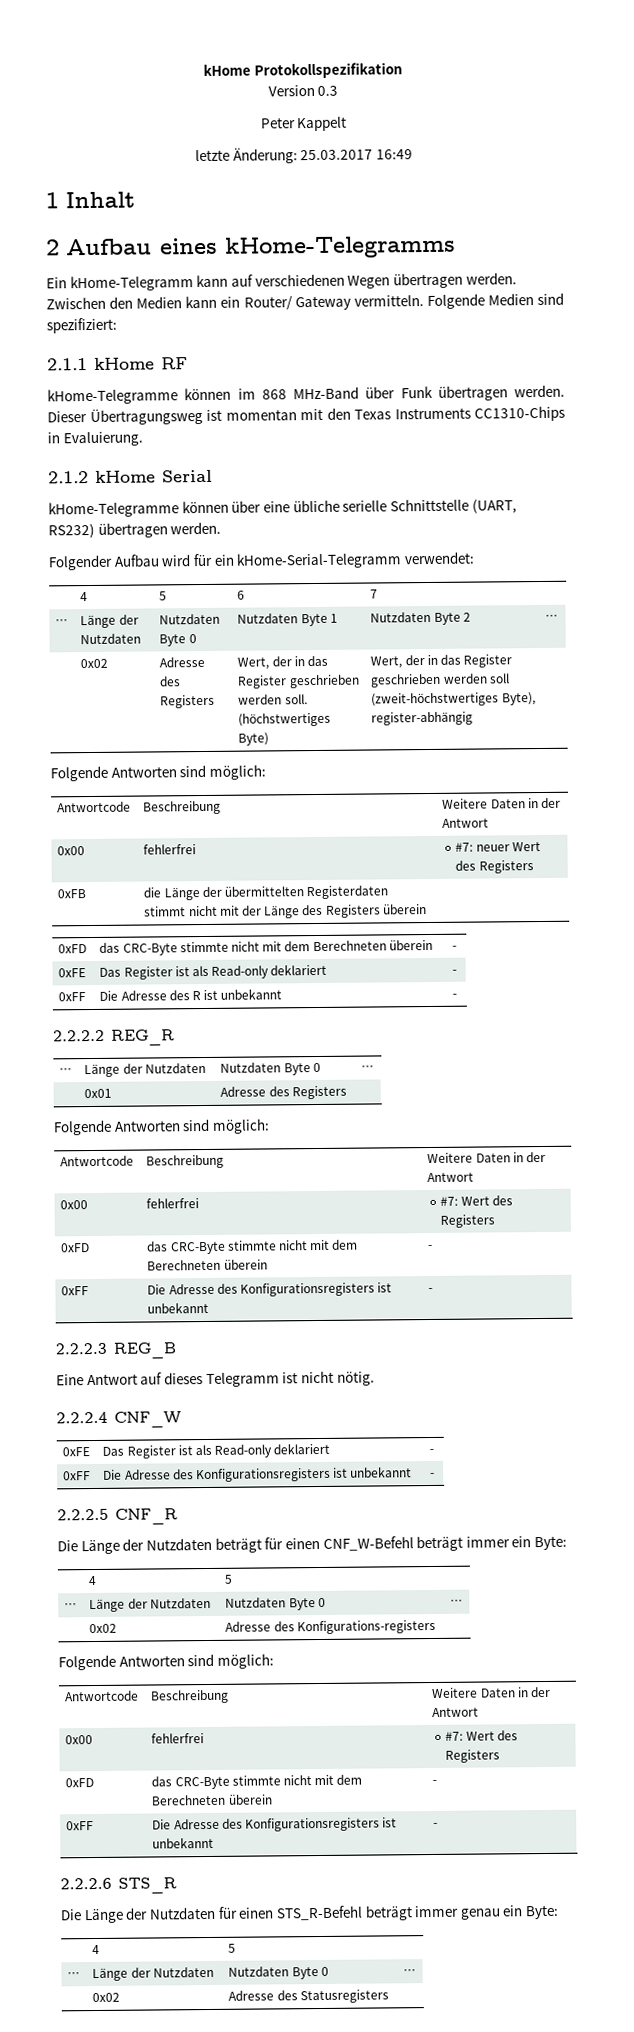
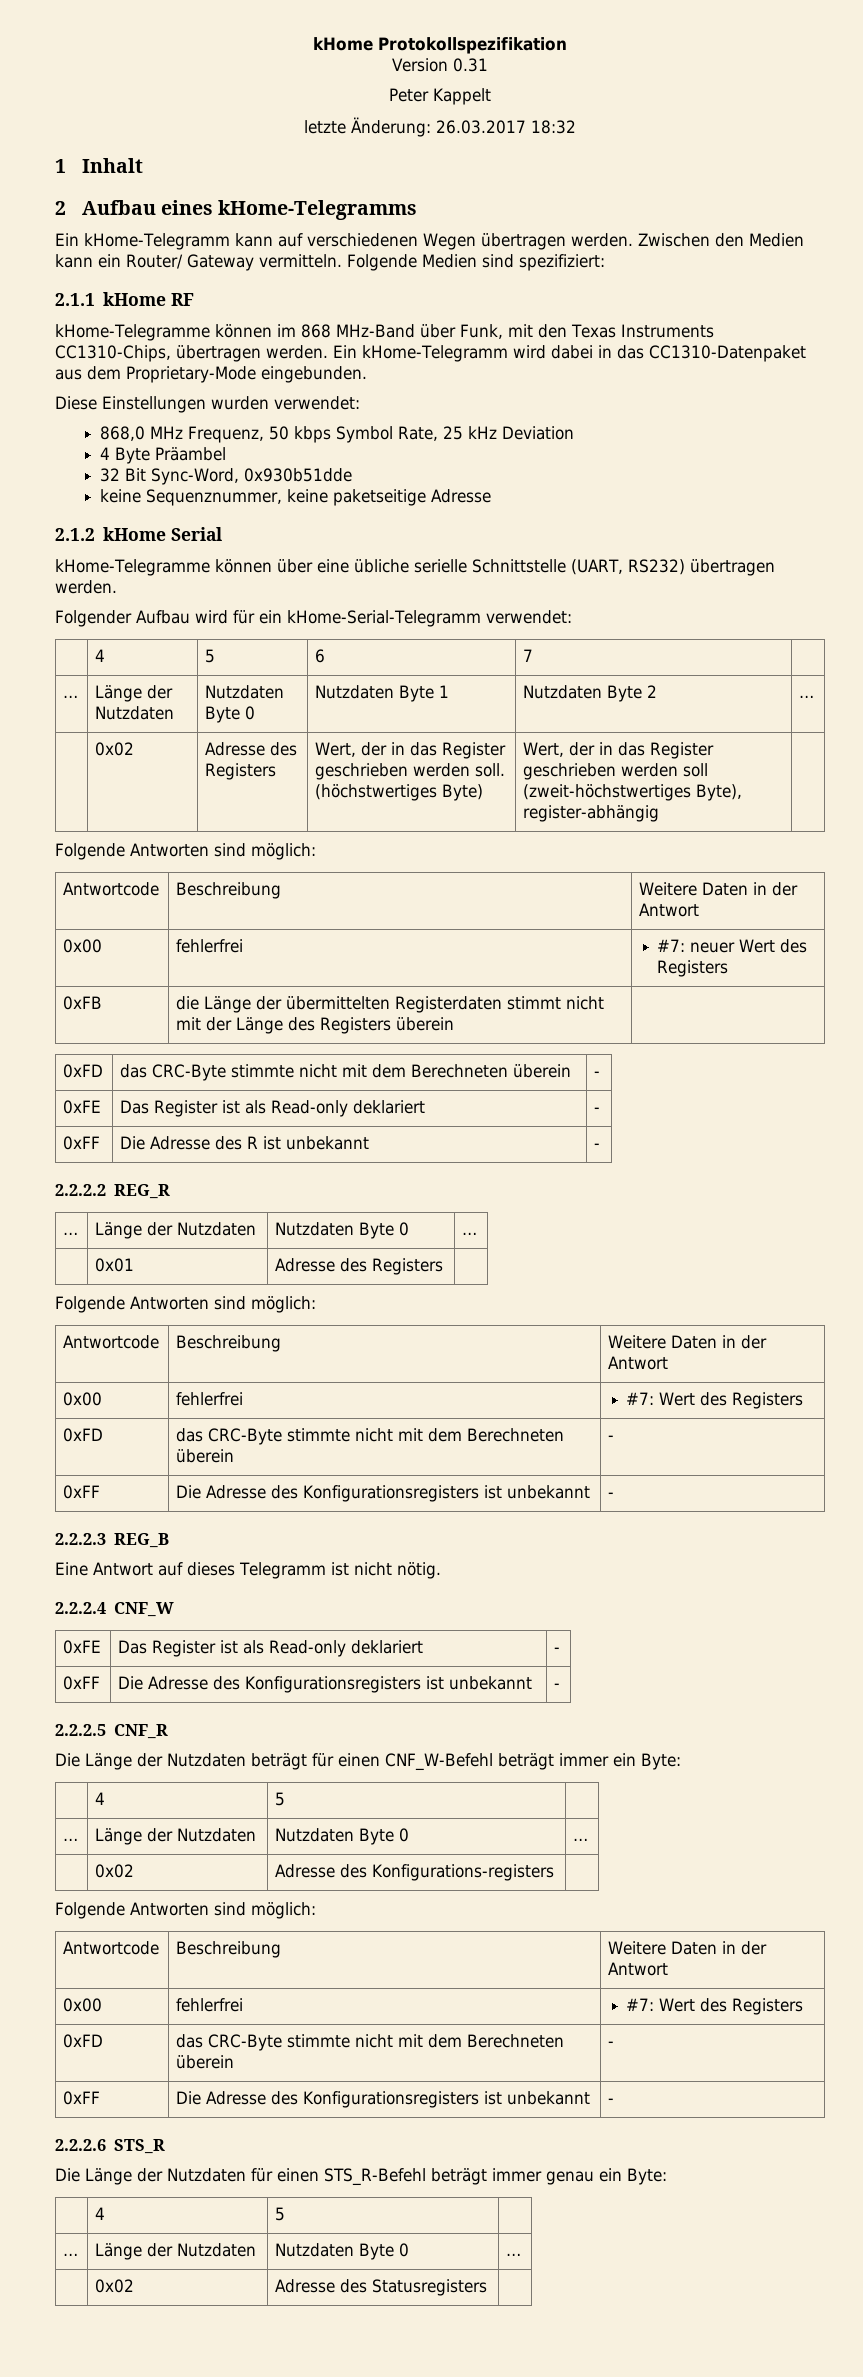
[317,85,339,96] 0.3 -> [452,58,488,72] 0.31
[300,149,413,161] 25.03.2017 16:49 -> [436,120,576,134] 26.03.2017 18:32
[400,384,565,401] [47,405,565,425] [47,431,143,447] Funk übertragen werden. Dieser Übertragungsweg ist momentan mit den Texas Instruments CC1310-Chips in Evaluierung. -> [459,324,714,339] [55,345,806,362] [55,366,367,383] [55,396,360,413] [99,426,574,443] [99,447,226,464] [99,468,352,485] [99,489,491,506] Funk, mit den Texas Instruments CC1310-Chips, übertragen werden. Ein kHome-Telegramm wird dabei in das CC1310-Datenpaket aus dem Proprietary-Mode eingebunden. // Diese Einstellungen wurden verwendet: // 868,0 MHz Frequenz, 50 kbps Symbol Rate, 25 kHz Deviation // 4 Byte Präambel // 32 Bit Sync-Word, 0x930b51dde // keine Sequenznummer, keine paketseitige Adresse

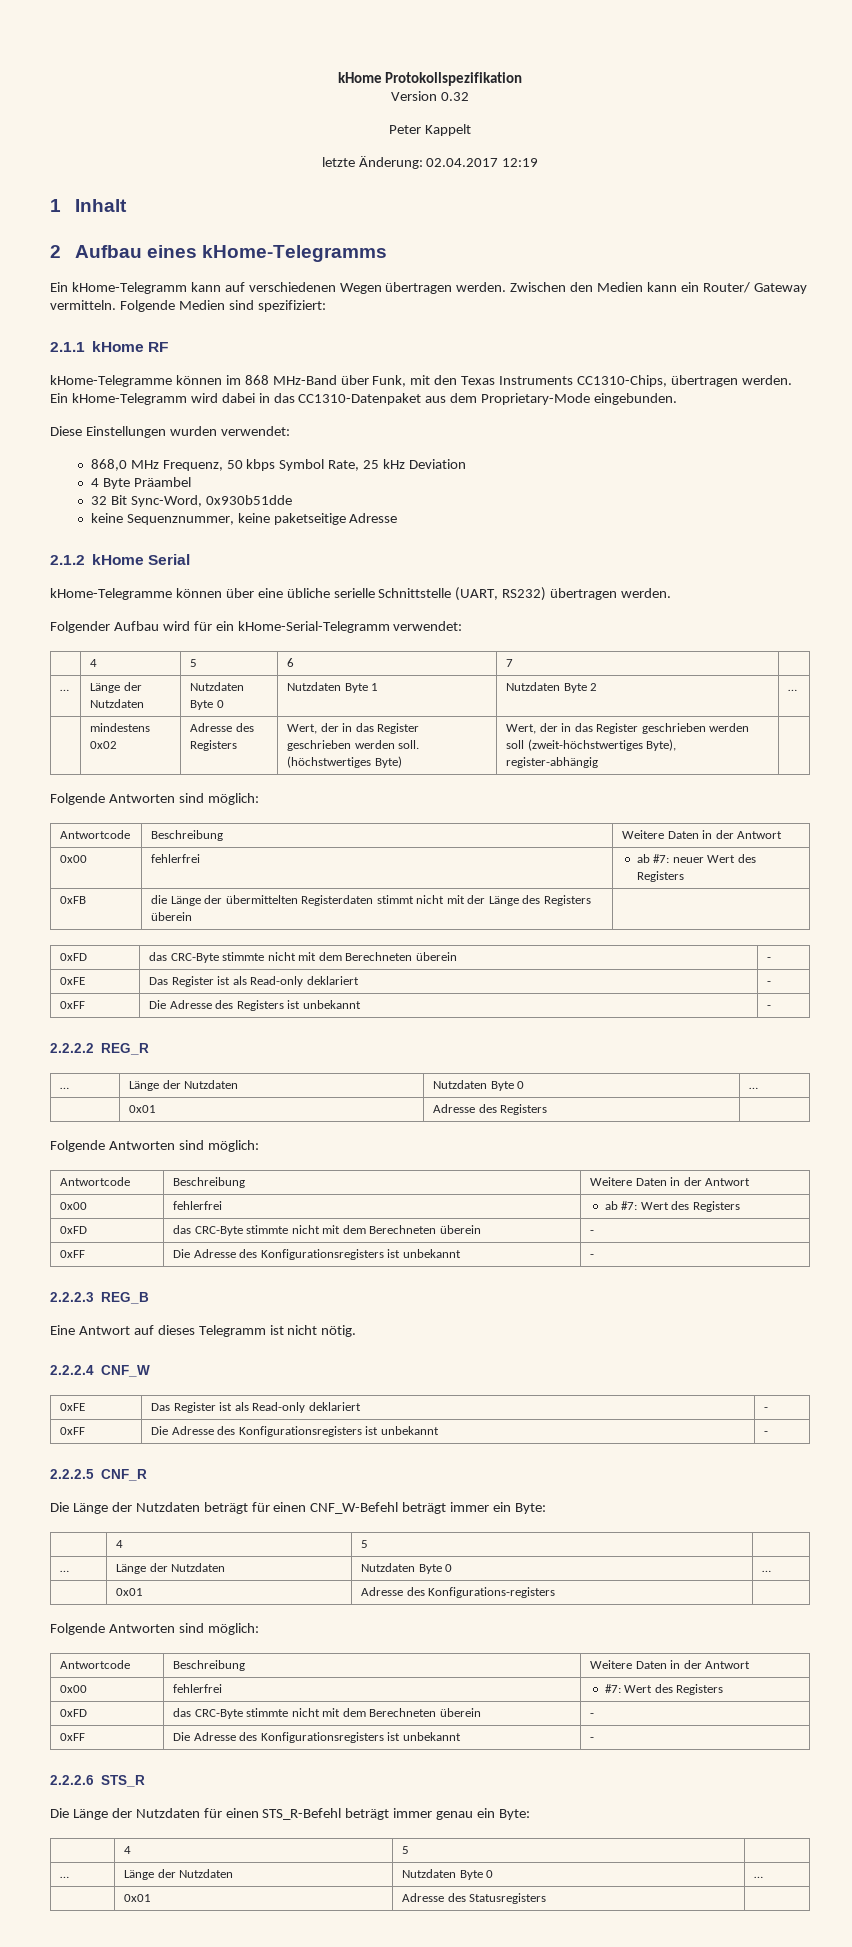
[452,58,488,72] 0.31 -> [440,92,469,101] 0.32
[436,120,576,134] 26.03.2017 18:32 -> [426,158,539,167] 02.04.2017 12:19
(815, 696) none -> [90,723,151,732] mindestens
(244, 946) none -> [636,854,650,863] ab
[247,1136,259,1149] R -> [236,1000,284,1011] Registers
(244, 1399) none -> [604,1201,618,1210] ab
[95,1864,135,1878] 0x02 -> [116,1588,144,1596] 0x01
[95,2279,135,2293] 0x02 -> [124,1894,152,1902] 0x01

